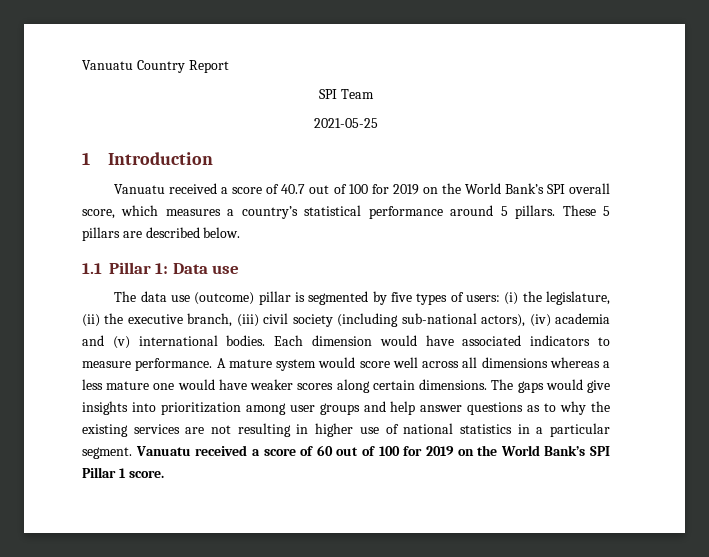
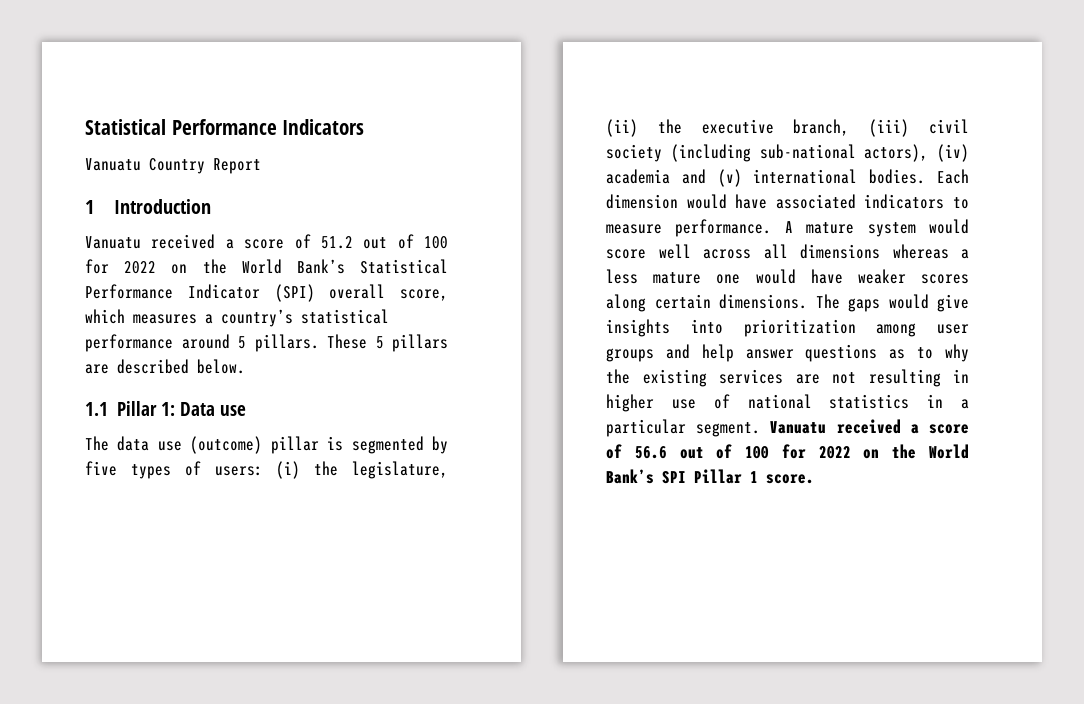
(82, 65) none -> [85,119,365,135] Statistical Performance Indicators //
[319,89,374,99] [314,118,378,128] // SPI Team // 2021-05-25 -> (261, 166) none
[281,183,565,195] 40.7 out of 100 for 2019 on the World Bank’s SPI -> [320,234,448,249] [85,259,448,274] [85,284,315,302] 51.2 out of 100 for 2022 on the World Bank’s Statistical Performance Indicator (SPI)
[316,445,454,456] 60 out of 100 for 2019 -> [634,444,851,459] 56.6 out of 100 for 2022

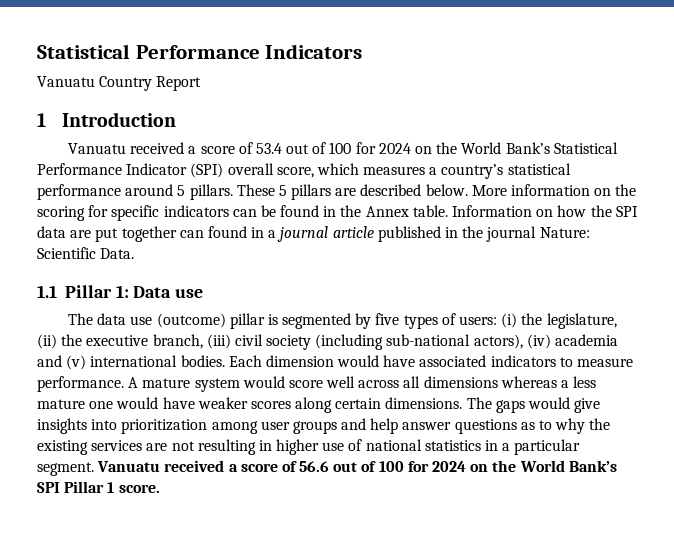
[320,234,448,249] [85,259,157,274] 51.2 out of 100 for 2022 -> [255,142,411,154] 53.4 out of 100 for 2024
(245, 366) none -> [471,184,637,196] [37,205,638,221] [37,226,590,242] [37,247,135,259] More information on the scoring for specific indicators can be found in the Annex table. Information on how the SPI data are put together can found in a journal article published in the journal Nature: Scientific Data.
[818,446,851,459] 2022 -> [432,461,467,472] 2024

